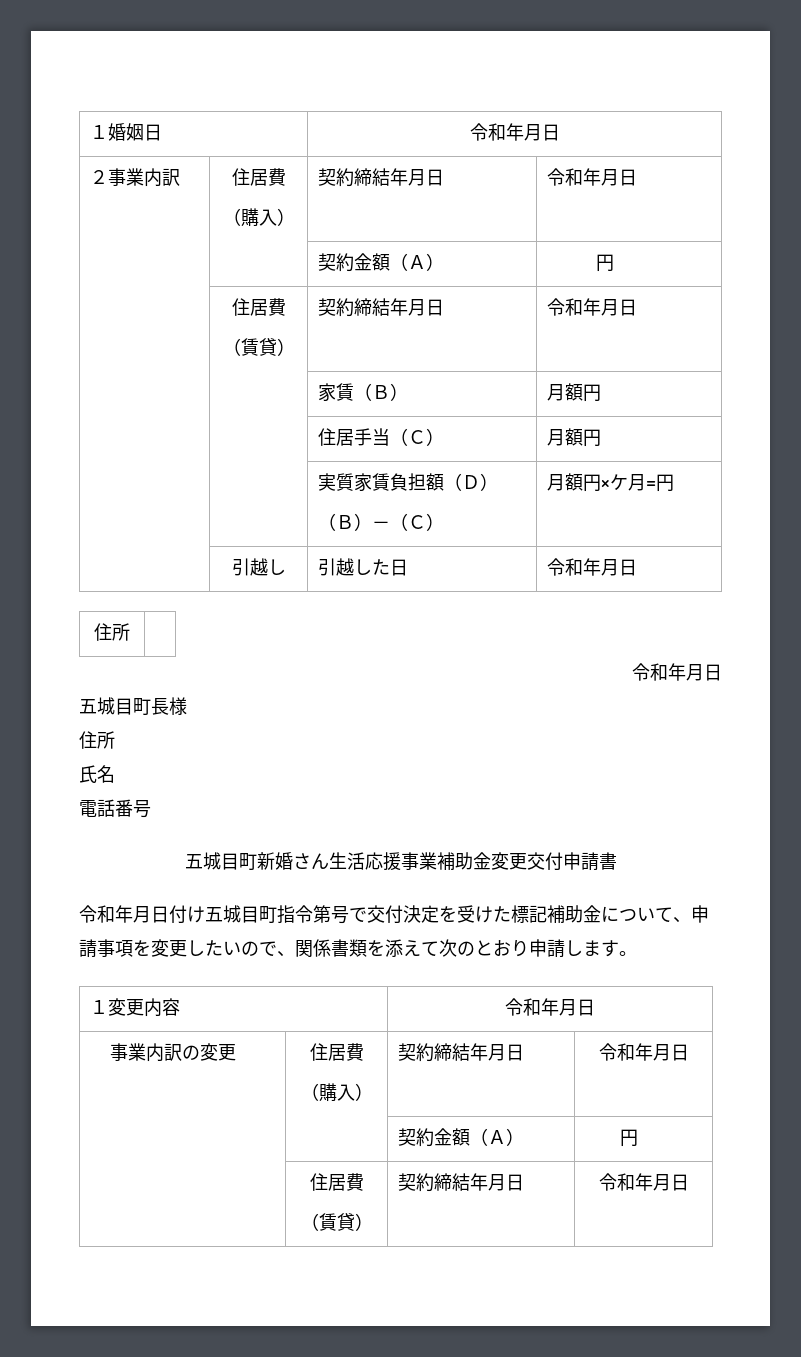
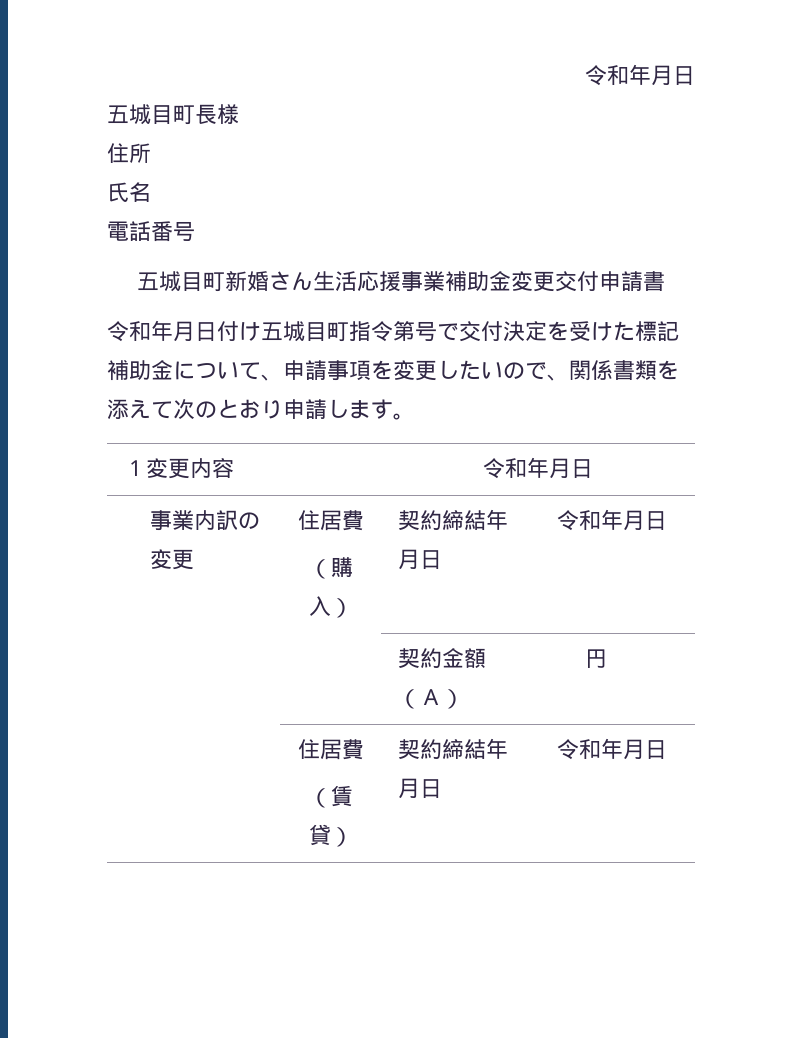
[90,123,163,141] [469,123,560,141] [90,168,181,187] [231,168,286,186] [222,208,295,227] [318,168,445,187] [547,168,638,186] [318,253,445,272] [596,254,615,272] [231,298,286,316] [222,338,295,356] [318,298,445,317] [547,298,638,316] [318,383,409,402] [547,383,602,402] [318,428,445,446] [547,428,602,447] [318,473,499,492] [318,513,445,531] [547,473,675,492] [231,558,286,576] [318,558,409,576] [547,558,638,576] [94,623,130,641] １婚姻日 | 令和年月日 // ２事業内訳 | 住居費 // （購入） | 契約締結年月日 | 令和年月日 // | | 契約金額（Ａ） | 円 // | 住居費 // （賃貸） | 契約締結年月日 | 令和年月日 // | | 家賃（Ｂ） | 月額円 // | | 住居手当（Ｃ） | 月額円 // | | 実質家賃負担額（Ｄ） // （Ｂ）－（Ｃ） | 月額円×ケ月=円 // | 引越し | 引越した日 | 令和年月日 // 住所 | // -> (585, 75) none

